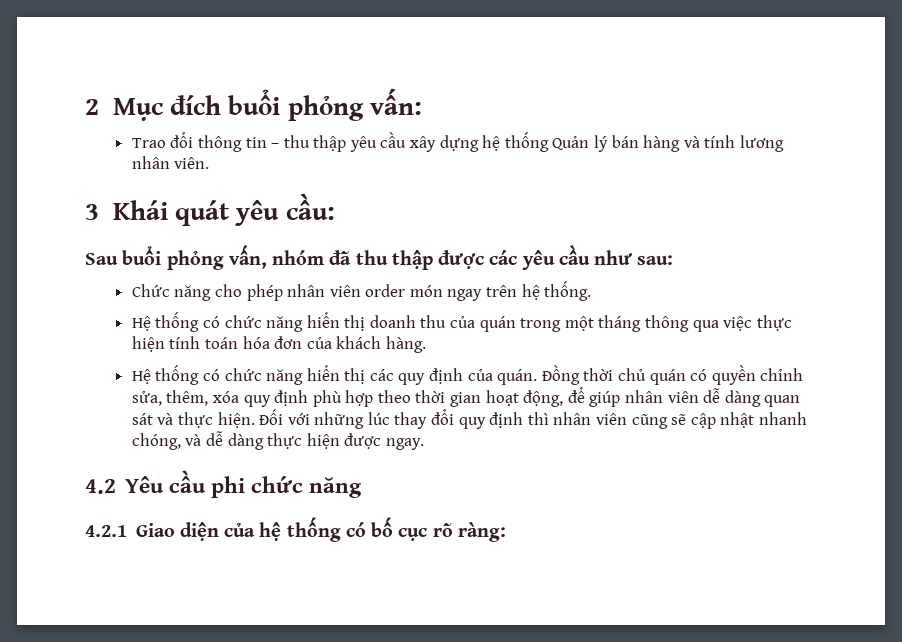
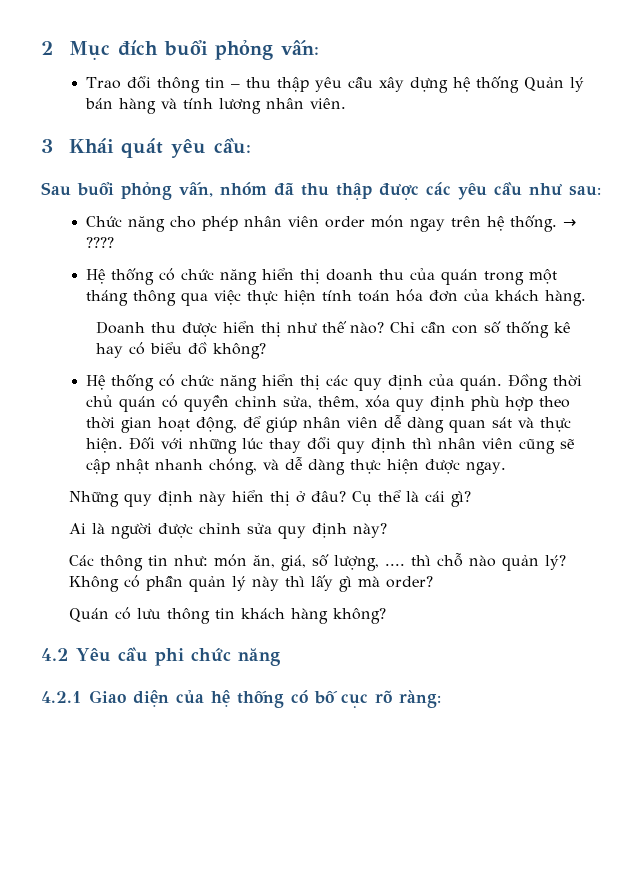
(592, 291) none -> [563,219,577,227] [86,237,115,248] → ????
(426, 344) none -> [96,321,572,338] [96,342,267,359] // Doanh thu được hiển thị như thế nào? Chỉ cần con số thống kê hay có biểu đồ không?
(424, 444) none -> [68,490,471,507] [68,523,387,539] [68,553,566,571] [68,575,433,592] [68,607,386,624] // Những quy định này hiển thị ở đâu? Cụ thể là cái gì? // Ai là người được chỉnh sửa quy định này? // Các thông tin như: món ăn, giá, số lượng, .... thì chỗ nào quản lý? Không có phần quản lý này thì lấy gì mà order? // Quán có lưu thông tin khách hàng không?

